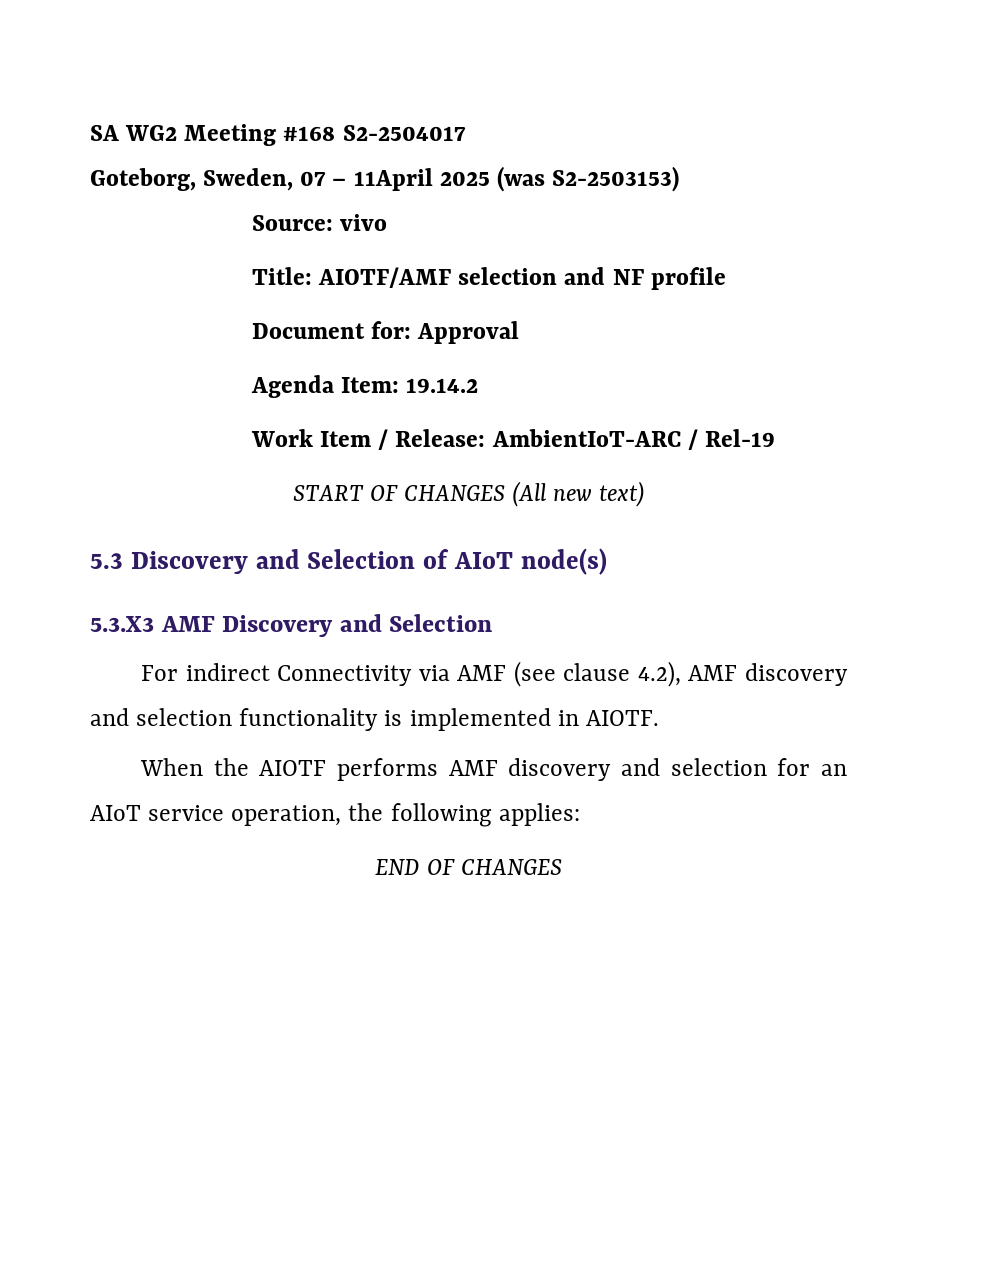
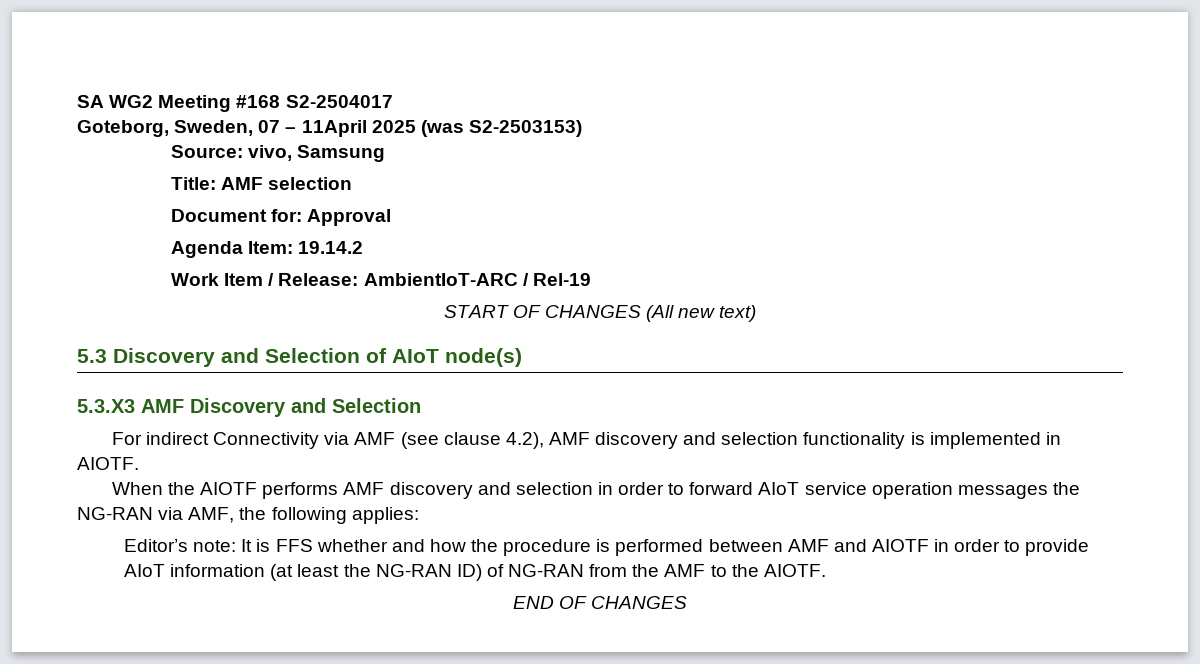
[340,214,388,231] vivo -> [248,145,386,162] vivo, Samsung
[318,267,726,290] AIOTF/AMF selection and NF profile -> [221,177,353,190] AMF selection
[777,758,848,776] [90,803,580,827] for an AIoT service operation, the following applies: -> [597,482,1080,499] [77,507,419,524] [124,539,1090,556] [124,564,826,581] in order to forward AIoT service operation messages the NG-RAN via AMF, the following applies: // Editor’s note: It is FFS whether and how the procedure is performed between AMF and AIOTF in order to provide AIoT information (at least the NG-RAN ID) of NG-RAN from the AMF to the AIOTF.

